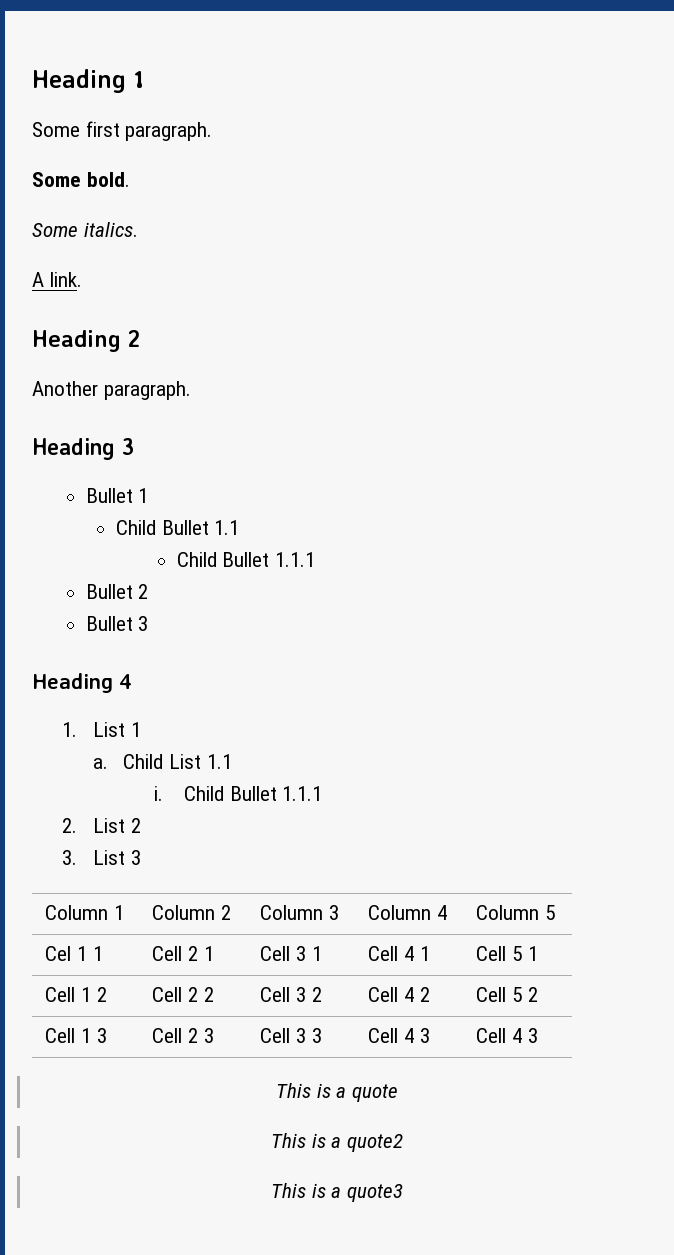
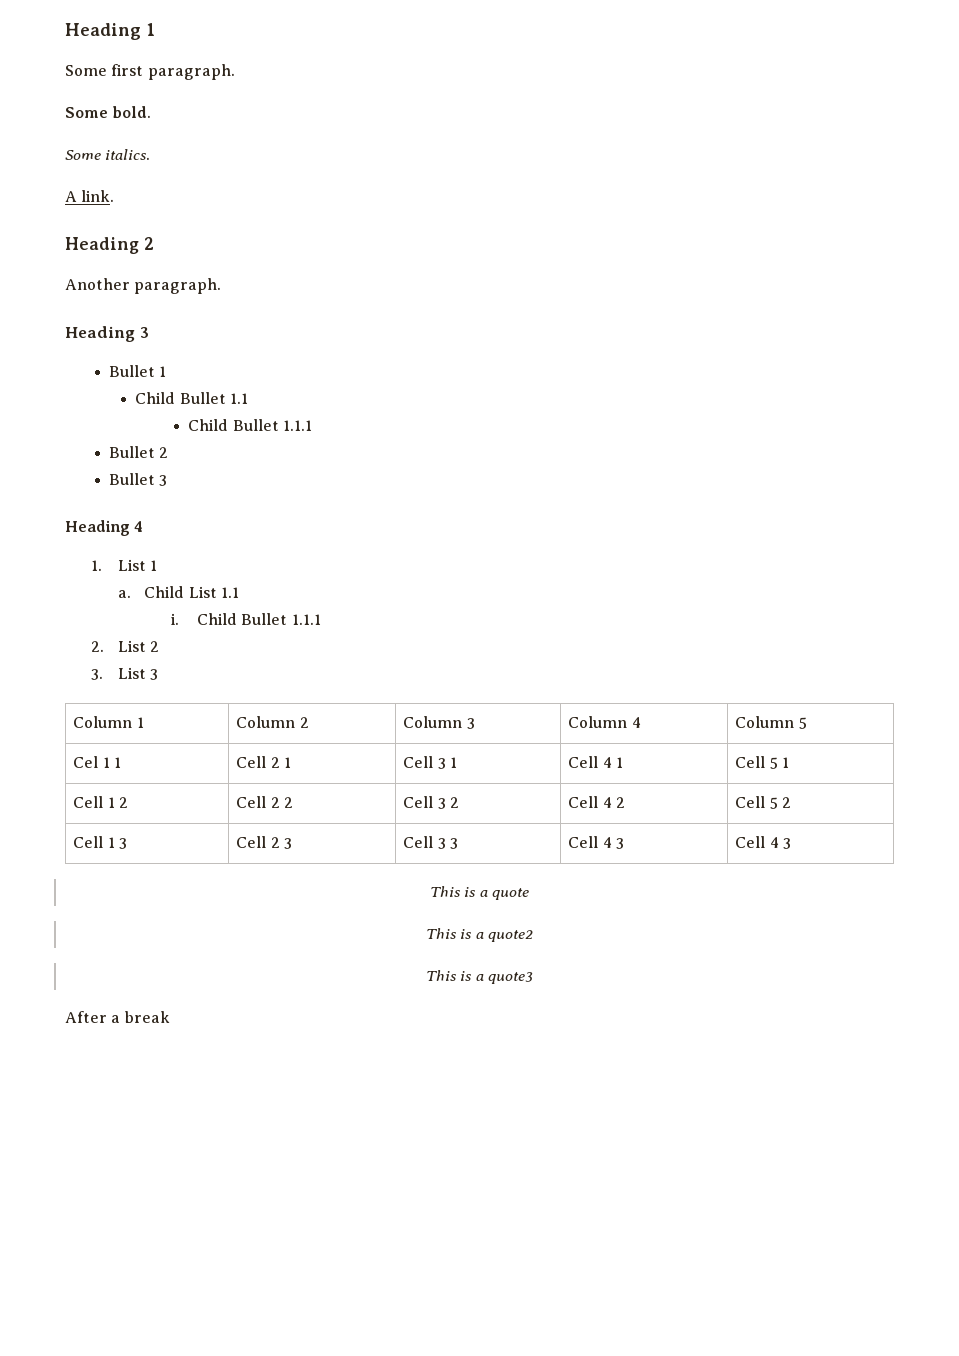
(404, 1193) none -> [65,1011,170,1023] // After a break

